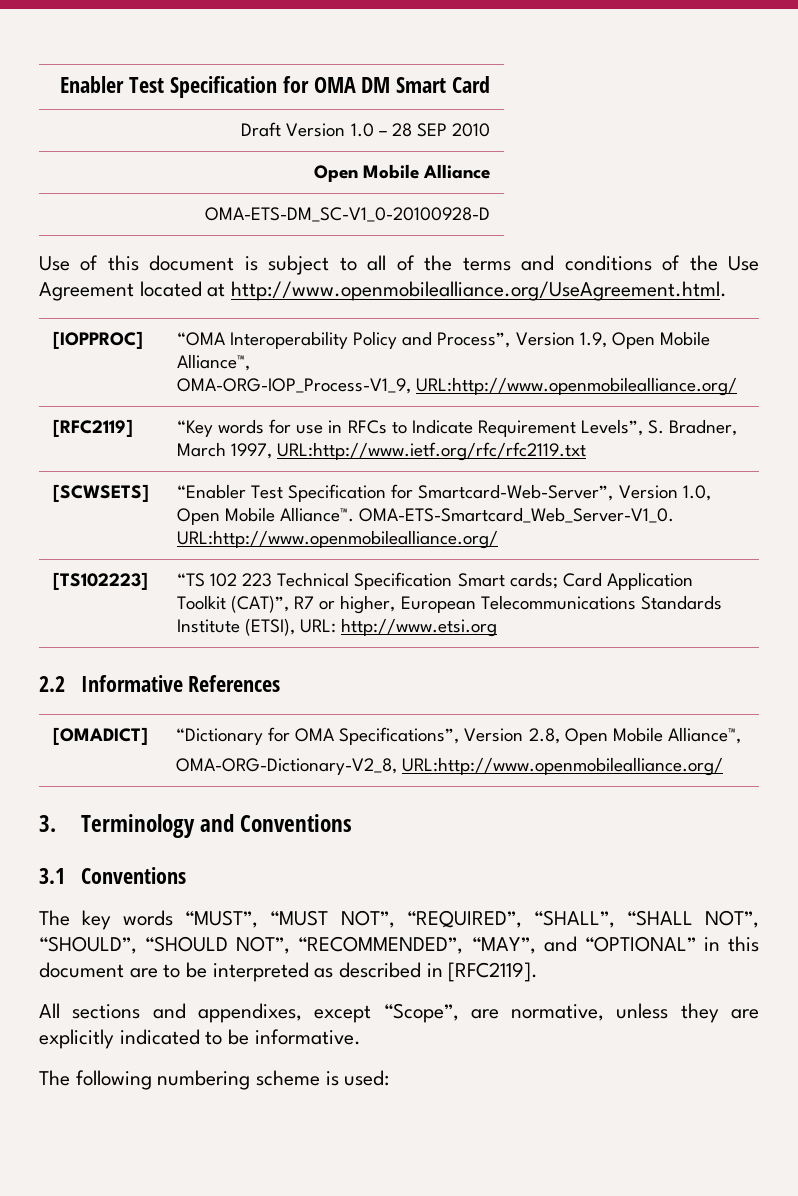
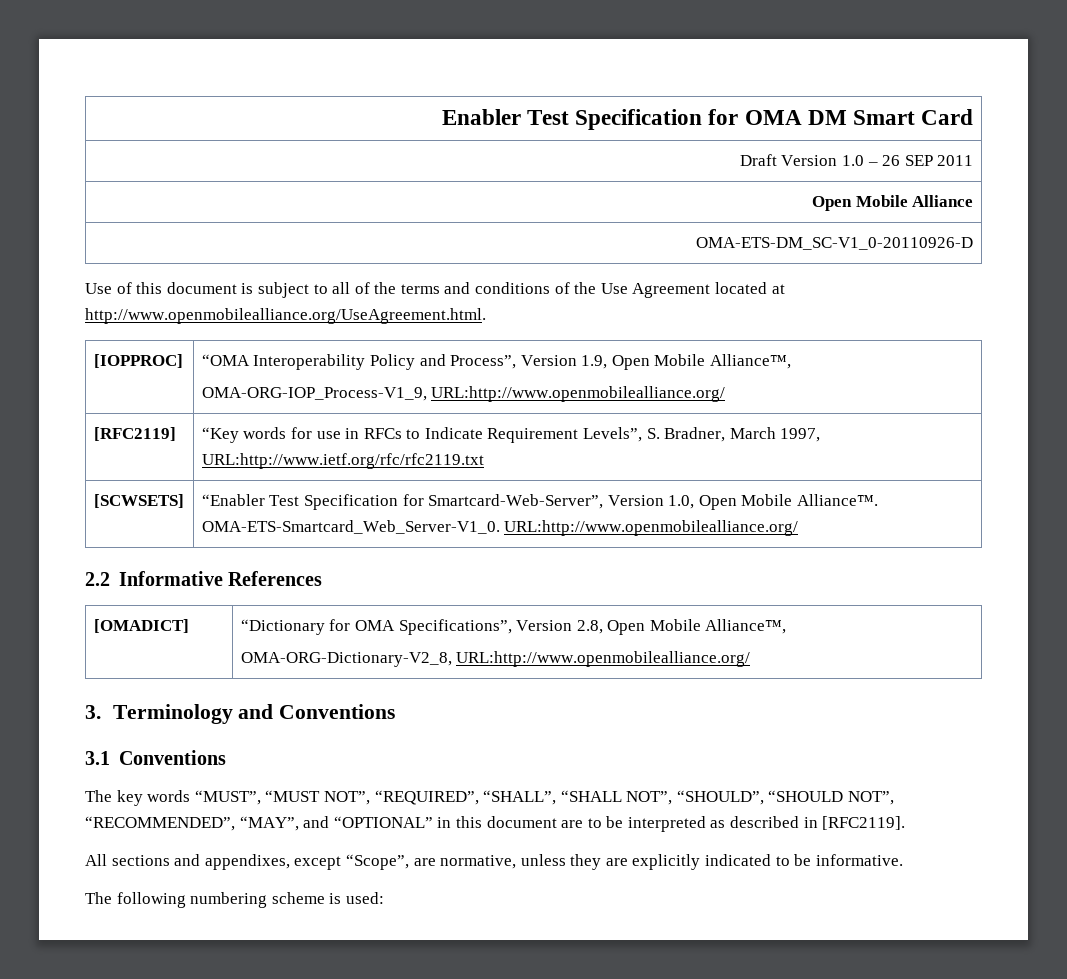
[391,123,491,137] 28 SEP 2010 -> [882,155,974,166] 26 SEP 2011
[205,207,491,222] OMA-ETS-DM_SC-V1_0-20100928-D -> [696,237,974,250] OMA-ETS-DM_SC-V1_0-20110926-D
[52,572,148,590] [176,572,693,590] [176,595,722,614] [176,618,498,637] // [TS102223] | “TS 102 223 Technical Specification Smart cards; Card Application Toolkit (CAT)”, R7 or higher, European Telecommunications Standards Institute (ETSI), URL: http://www.etsi.org -> (799, 528) none

